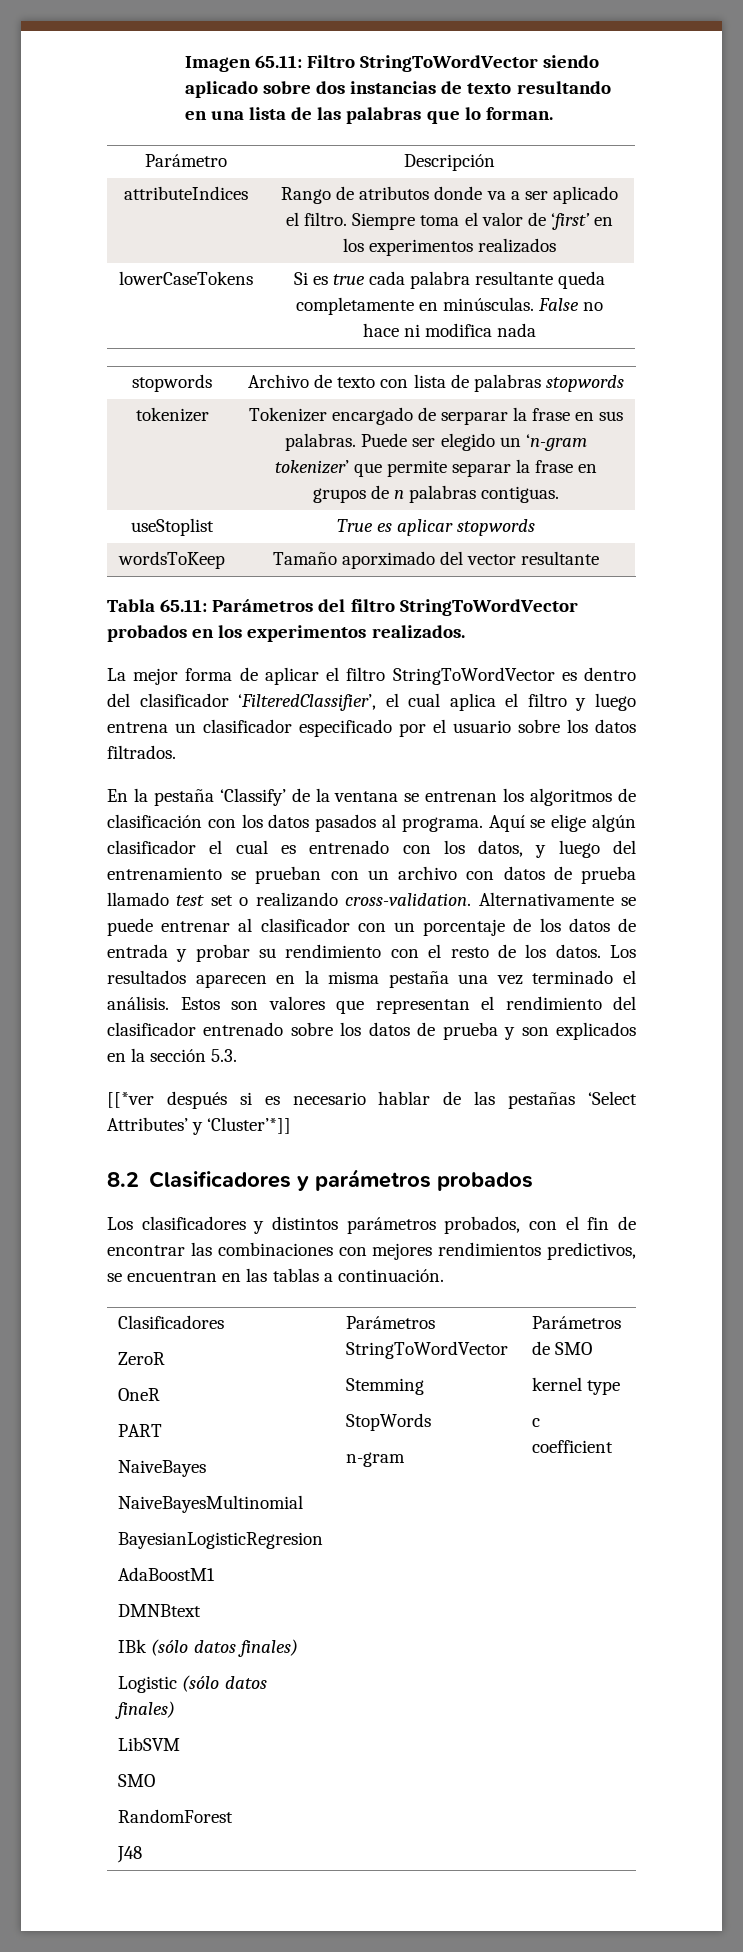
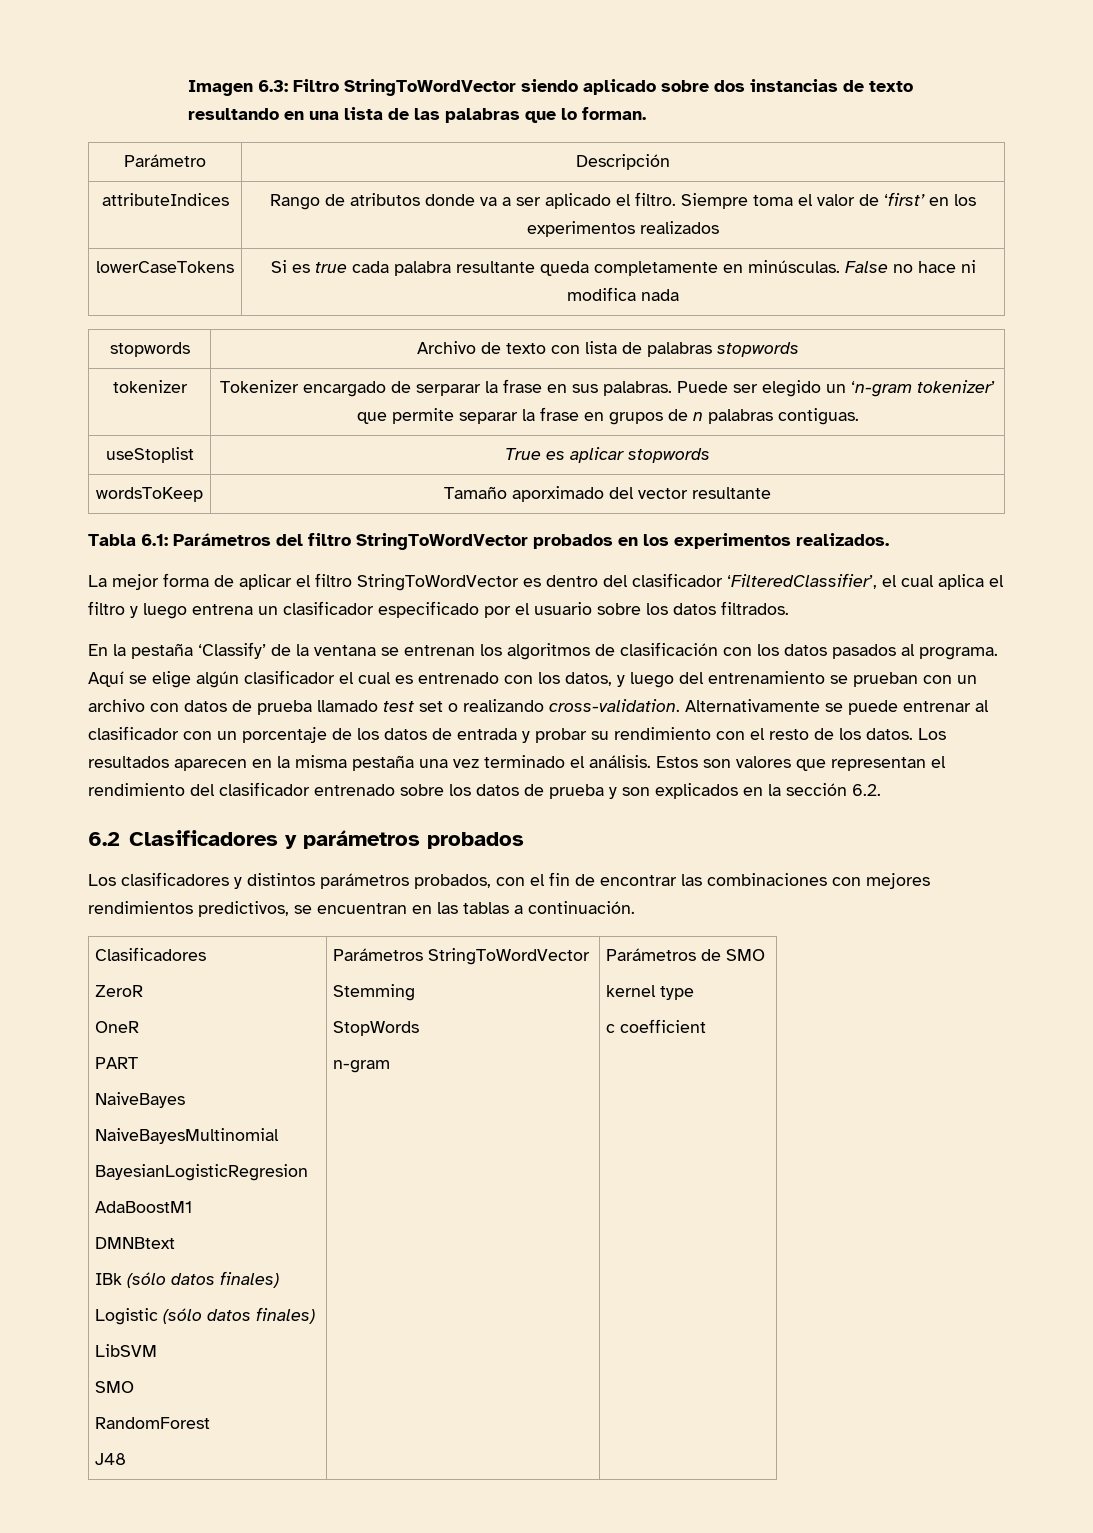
[254,55,302,68] 65.11: -> [257,80,288,92] 6.3:
[160,599,208,612] 65.11: -> [141,534,168,546] 6.1:
[211,1049,238,1062] [107,1091,638,1109] [107,1117,292,1135] [107,1172,139,1187] 5.3. // [[*ver después si es necesario hablar de las pestañas ‘Select Attributes’ y ‘Cluster’*]] // 8.2 -> [852,784,881,796] [88,832,120,846] 6.2. // 6.2

